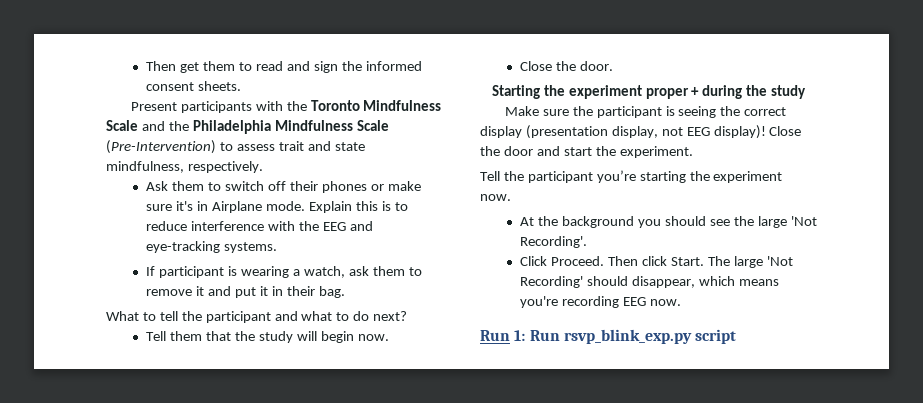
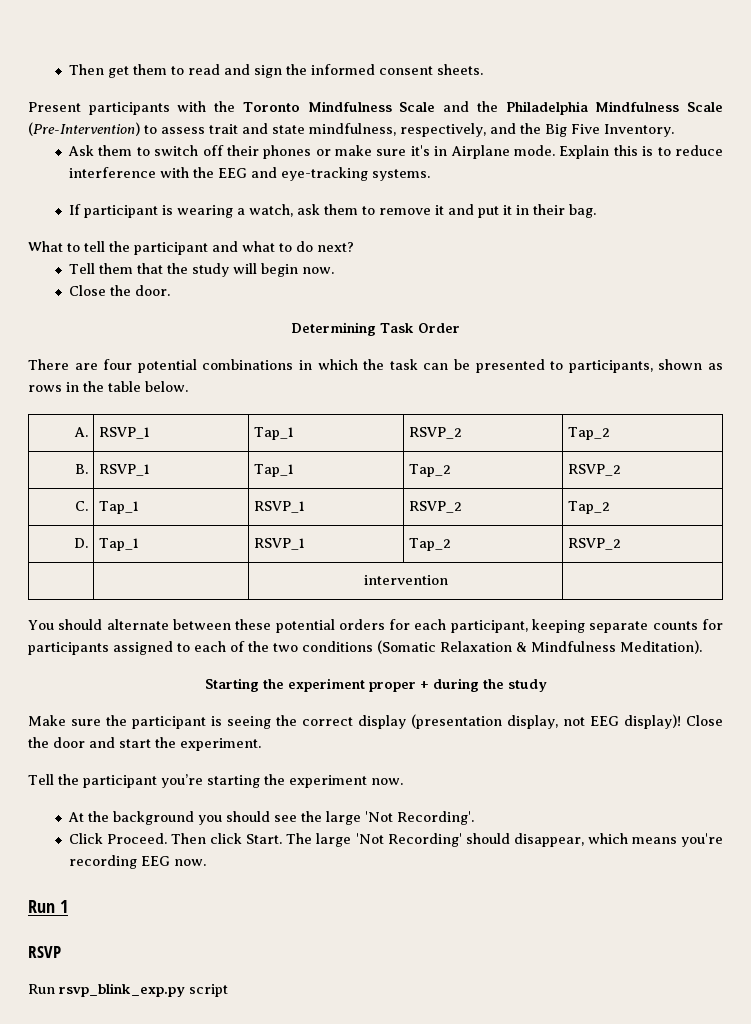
[187,161,263,173] respectively. -> [400,123,674,137] respectively, and the Big Five Inventory.
(614, 66) none -> [291,322,460,336] [28,359,724,373] [28,381,188,392] [73,427,88,437] [99,427,151,439] [254,427,295,440] [409,427,463,439] [568,427,611,440] [74,464,88,474] [99,464,151,476] [254,464,295,477] [409,464,452,477] [568,464,622,476] [74,501,88,511] [99,501,140,514] [254,501,306,513] [409,501,463,513] [568,501,611,514] [73,538,88,548] [99,538,140,551] [254,538,306,550] [409,538,452,551] [568,538,622,550] [363,575,448,585] [28,619,724,633] [28,640,702,655] // Determining Task Order // There are four potential combinations in which the task can be presented to participants, shown as rows in the table below. // A. | RSVP_1 | Tap_1 | RSVP_2 | Tap_2 // B. | RSVP_1 | Tap_1 | Tap_2 | RSVP_2 // C. | Tap_1 | RSVP_1 | RSVP_2 | Tap_2 // D. | Tap_1 | RSVP_1 | Tap_2 | RSVP_2 // | | intervention | // You should alternate between these potential orders for each participant, keeping separate counts for participants assigned to each of the two conditions (Somatic Relaxation & Mindfulness Meditation).
[514,330,526,341] 1: -> [59,900,68,913] [28,946,61,958] 1 // RSVP //

